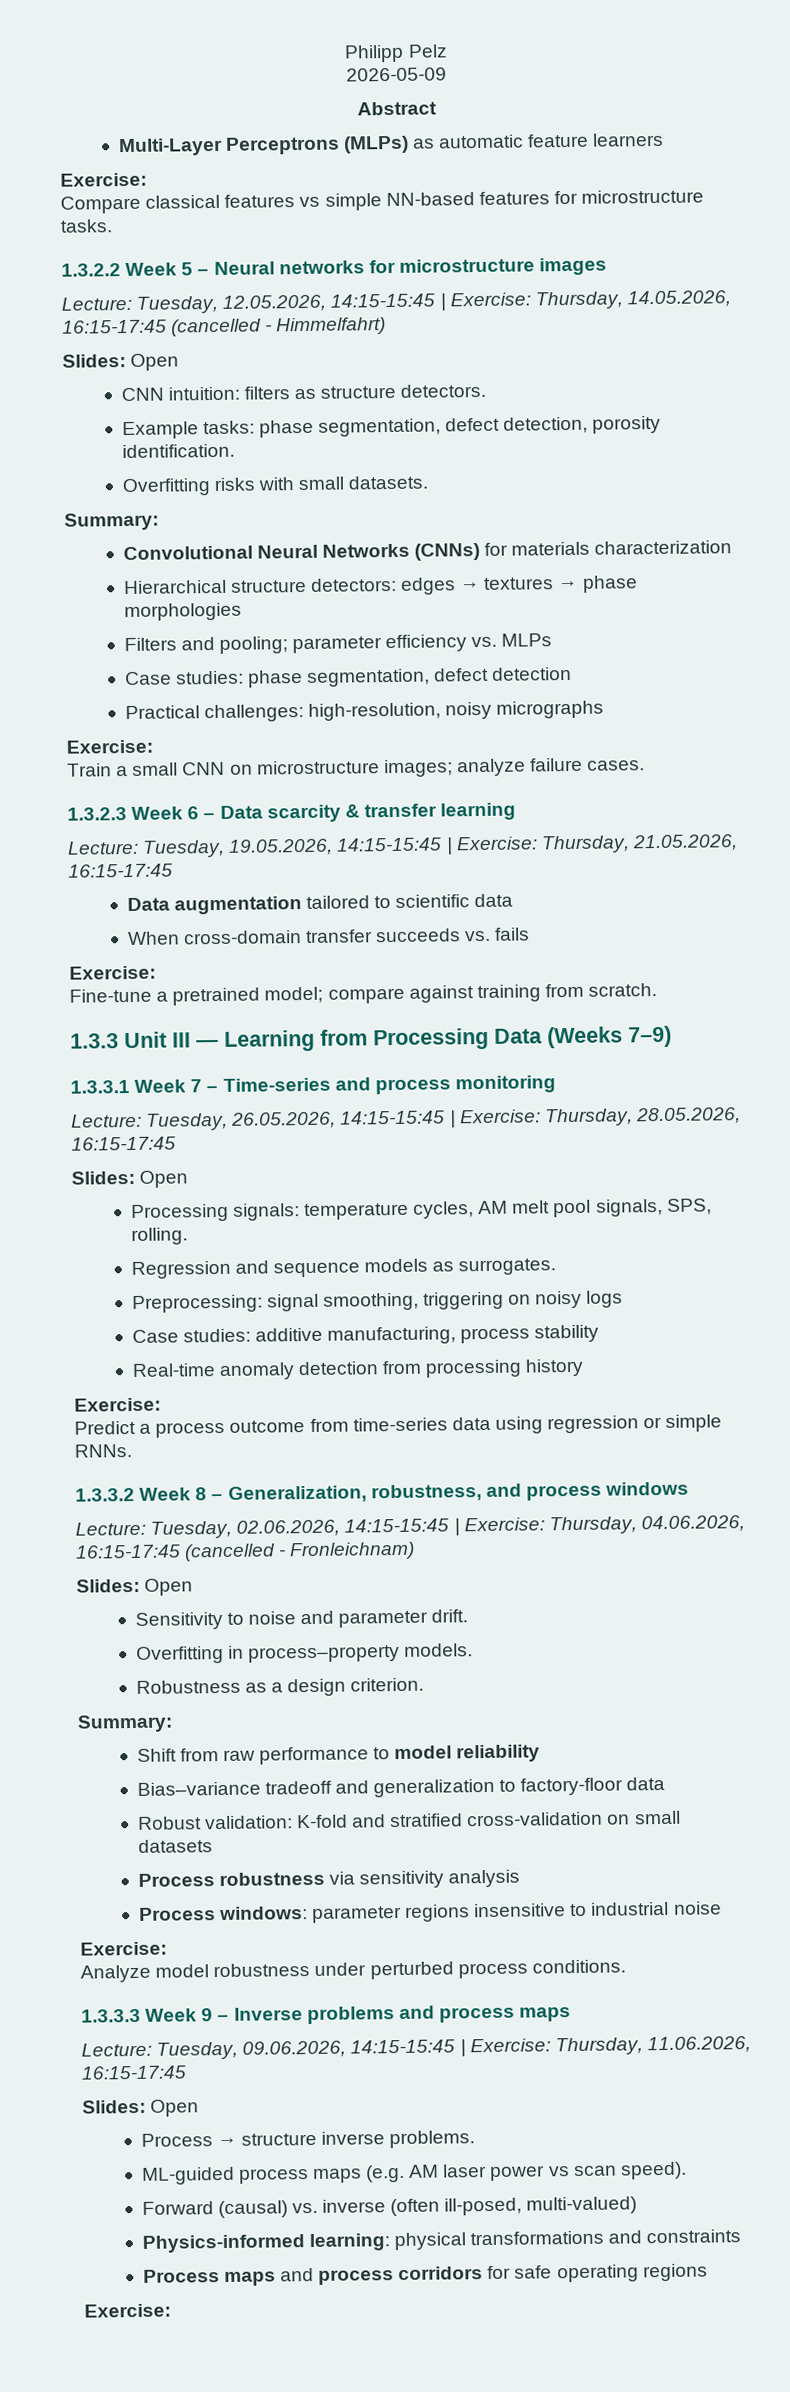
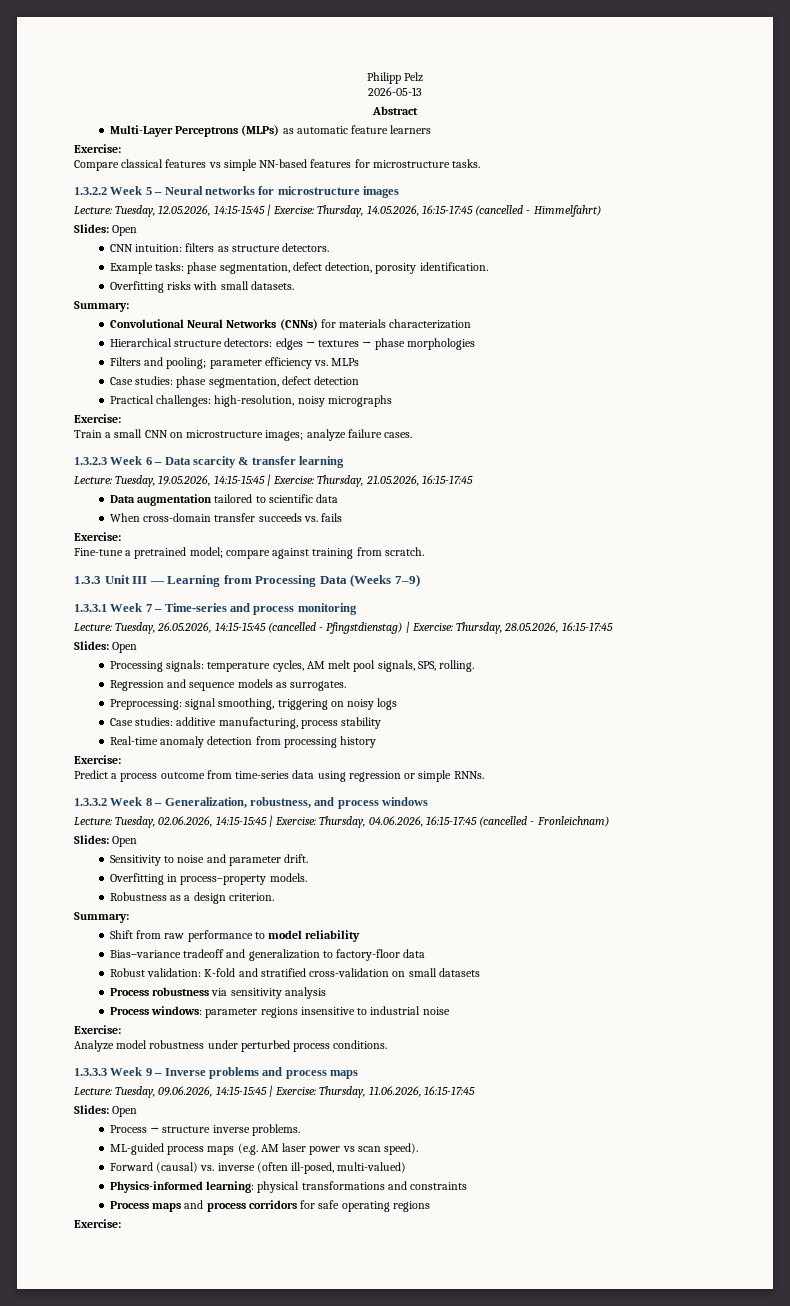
[346,67,447,82] 2026-05-09 -> [368,87,422,96] 2026-05-13
(446, 1117) none -> [267,622,403,634] (cancelled - Pfingstdienstag)

